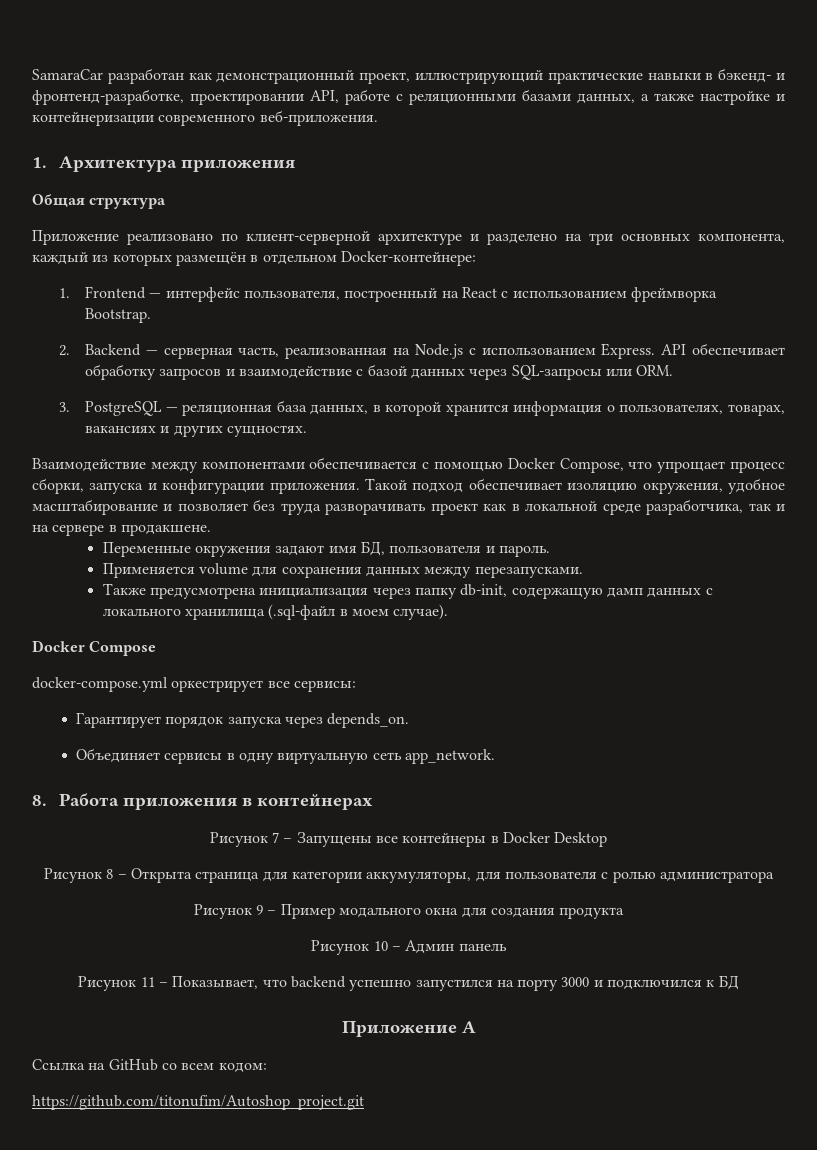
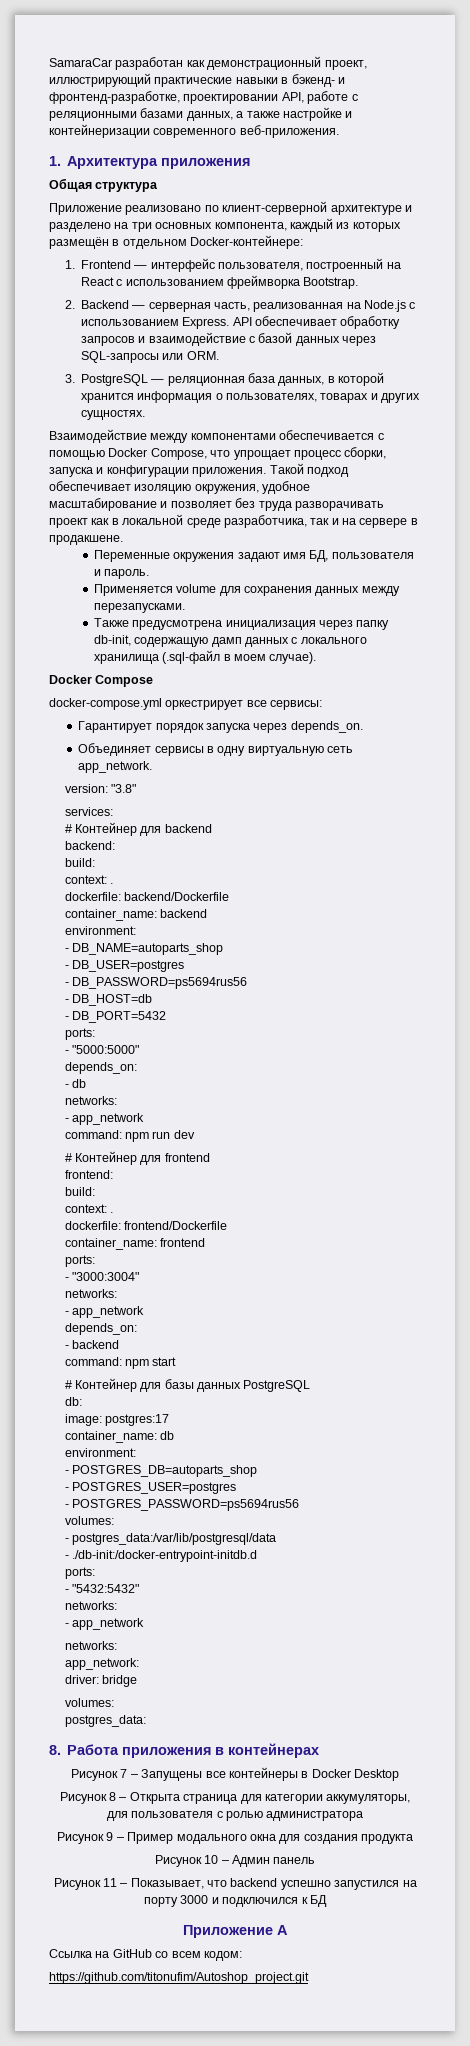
[728,404,786,416] [85,426,157,433] товарах, вакансиях -> [320,393,369,403] товарах
(496, 756) none -> [64,784,136,793] [64,807,113,816] [64,822,212,836] [64,841,115,850] [64,858,95,867] [64,875,113,884] [64,892,229,901] [64,909,207,921] [64,926,136,935] [64,943,223,955] [64,960,184,972] [64,977,247,989] [64,994,152,1006] [64,1011,166,1023] [64,1028,95,1040] [64,1045,139,1054] [64,1062,137,1074] [64,1079,86,1088] [64,1096,117,1105] [64,1113,144,1125] [64,1130,195,1142] [64,1151,210,1165] [64,1170,113,1179] [64,1187,95,1196] [64,1204,113,1213] [64,1221,227,1230] [64,1238,205,1250] [64,1255,95,1267] [64,1272,139,1281] [64,1289,117,1298] [64,1306,144,1318] [64,1323,137,1335] [64,1340,119,1349] [64,1357,177,1369] [64,1378,311,1392] [64,1397,82,1406] [64,1414,169,1426] [64,1431,174,1443] [64,1448,136,1457] [64,1465,257,1477] [64,1482,236,1494] [64,1499,299,1511] [64,1516,114,1525] [64,1533,276,1545] [64,1550,257,1562] [64,1567,95,1579] [64,1584,139,1593] [64,1601,117,1610] [64,1618,144,1630] [64,1641,117,1650] [64,1658,139,1670] [64,1675,137,1687] [64,1698,114,1707] [64,1715,146,1727] // version: "3.8" // services: // # Контейнер для backend // backend: // build: // context: . // dockerfile: backend/Dockerfile // container_name: backend // environment: // - DB_NAME=autoparts_shop // - DB_USER=postgres // - DB_PASSWORD=ps5694rus56 // - DB_HOST=db // - DB_PORT=5432 // ports: // - "5000:5000" // depends_on: // - db // networks: // - app_network // command: npm run dev // # Контейнер для frontend // frontend: // build: // context: . // dockerfile: frontend/Dockerfile // container_name: frontend // ports: // - "3000:3004" // networks: // - app_network // depends_on: // - backend // command: npm start // # Контейнер для базы данных PostgreSQL // db: // image: postgres:17 // container_name: db // environment: // - POSTGRES_DB=autoparts_shop // - POSTGRES_USER=postgres // - POSTGRES_PASSWORD=ps5694rus56 // volumes: // - postgres_data:/var/lib/postgresql/data // - ./db-init:/docker-entrypoint-initdb.d // ports: // - "5432:5432" // networks: // - app_network // networks: // app_network: // driver: bridge // volumes: // postgres_data:

